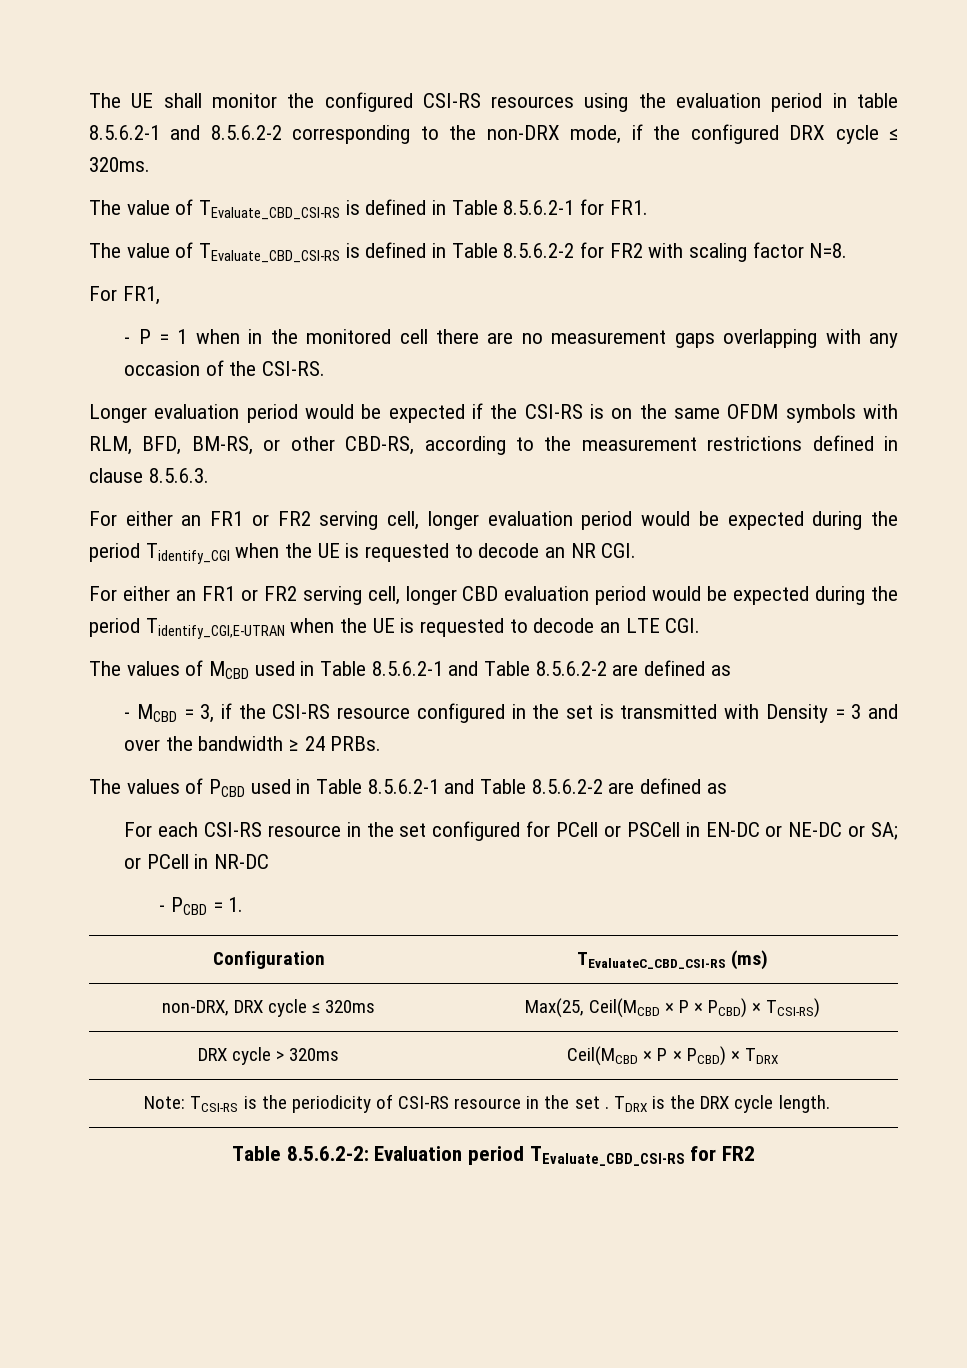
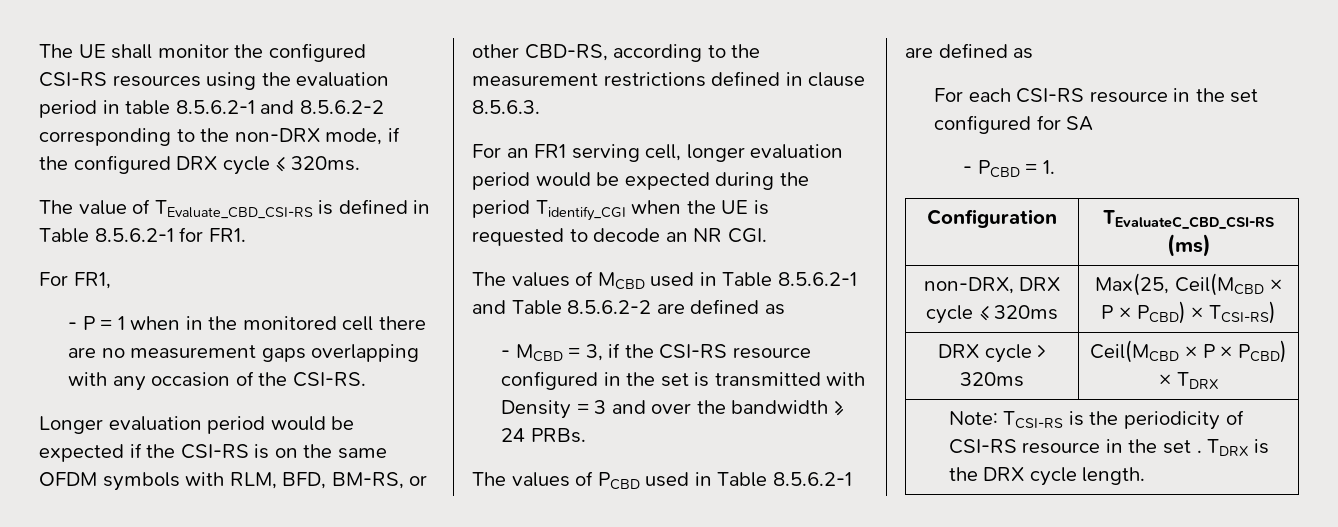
[89,242,848,263] // The value of TEvaluate_CBD_CSI-RS is defined in Table 8.5.6.2-2 for FR2 with scaling factor N=8. -> (246, 235) none
[125,511,311,526] either an FR1 or FR2 -> [506,144,567,158] an FR1
[89,586,898,605] [89,618,701,639] // For either an FR1 or FR2 serving cell, longer CBD evaluation period would be expected during the period Tidentify_CGI,E-UTRAN when the UE is requested to decode an LTE CGI. -> (767, 235) none
[444,779,603,794] and Table 8.5.6.2-2 -> (852, 479) none
[556,822,898,840] [124,854,270,869] PCell or PSCell in EN-DC or NE-DC or SA; or PCell in NR-DC -> [1066,116,1094,131] SA
[231,1146,756,1166] // Table 8.5.6.2-2: Evaluation period TEvaluate_CBD_CSI-RS for FR2 -> (1146, 476) none

